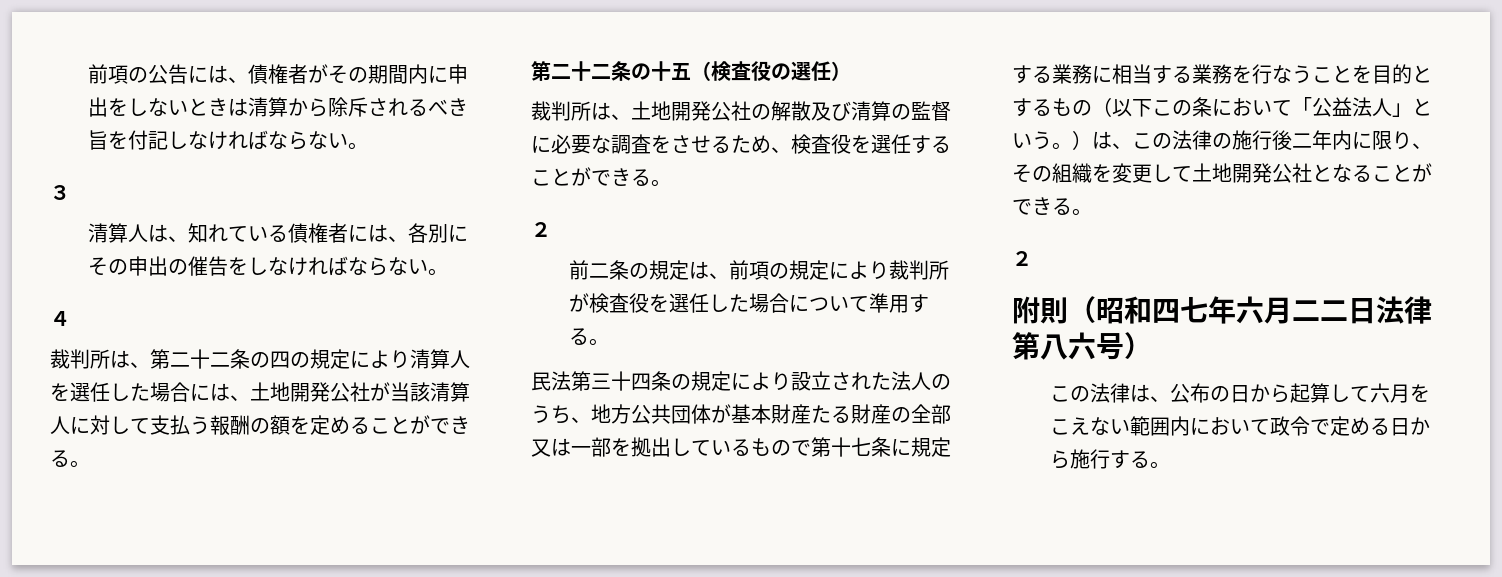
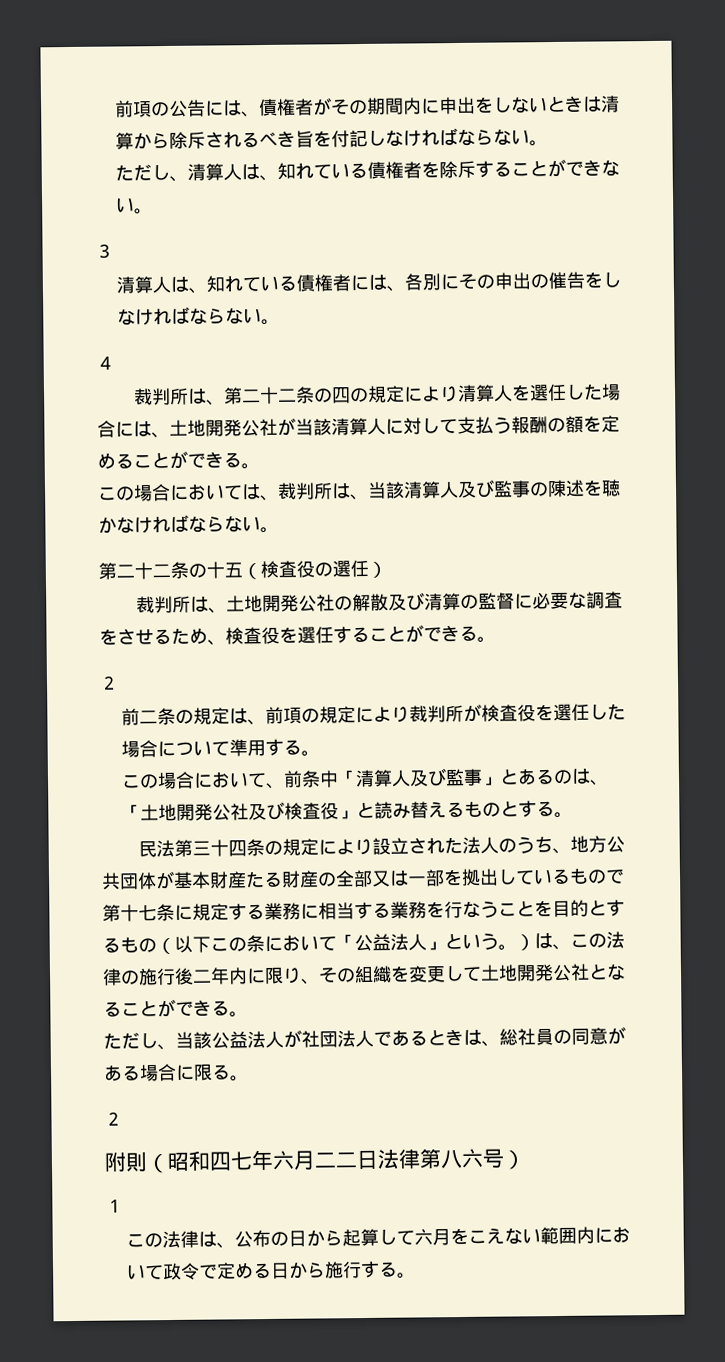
(368, 146) none -> [114,158,620,182] [115,197,153,215] // ただし、清算人は、知れている債権者を除斥することができない。
(90, 464) none -> [97,479,621,502] [98,514,279,534] // この場合においては、裁判所は、当該清算人及び監事の陳述を聴かなければならない。
(609, 342) none -> [120,768,609,790] [121,800,573,822] // この場合において、前条中「清算人及び監事」とあるのは、「土地開発公社及び検査役」と読み替えるものとする。
(1092, 212) none -> [103,1026,626,1051] [103,1063,249,1082] // ただし、当該公益法人が社団法人であるときは、総社員の同意がある場合に限る。
(1152, 345) none -> [105,1199,124,1213] // １

